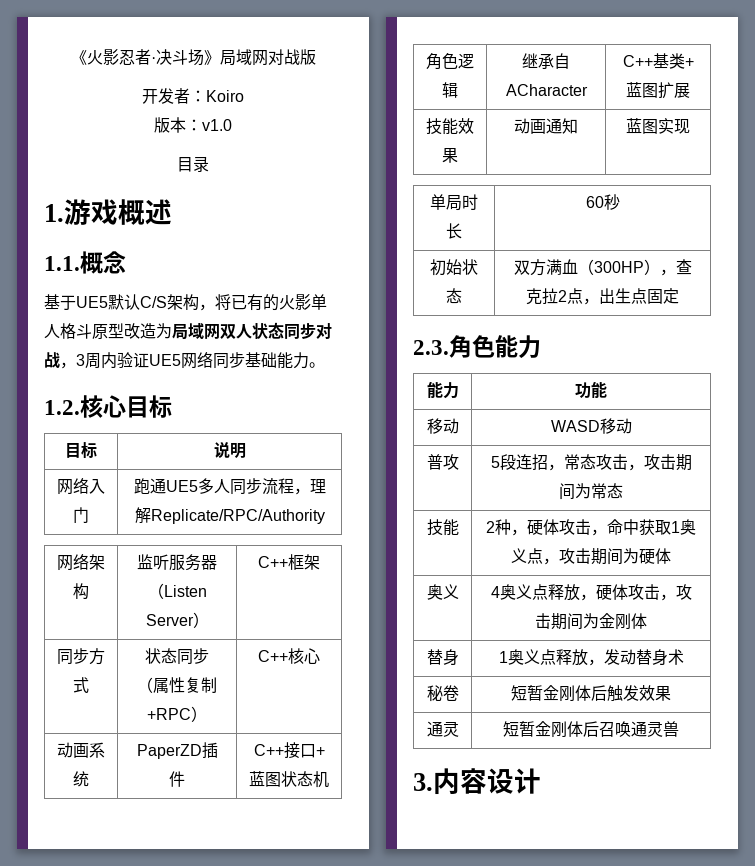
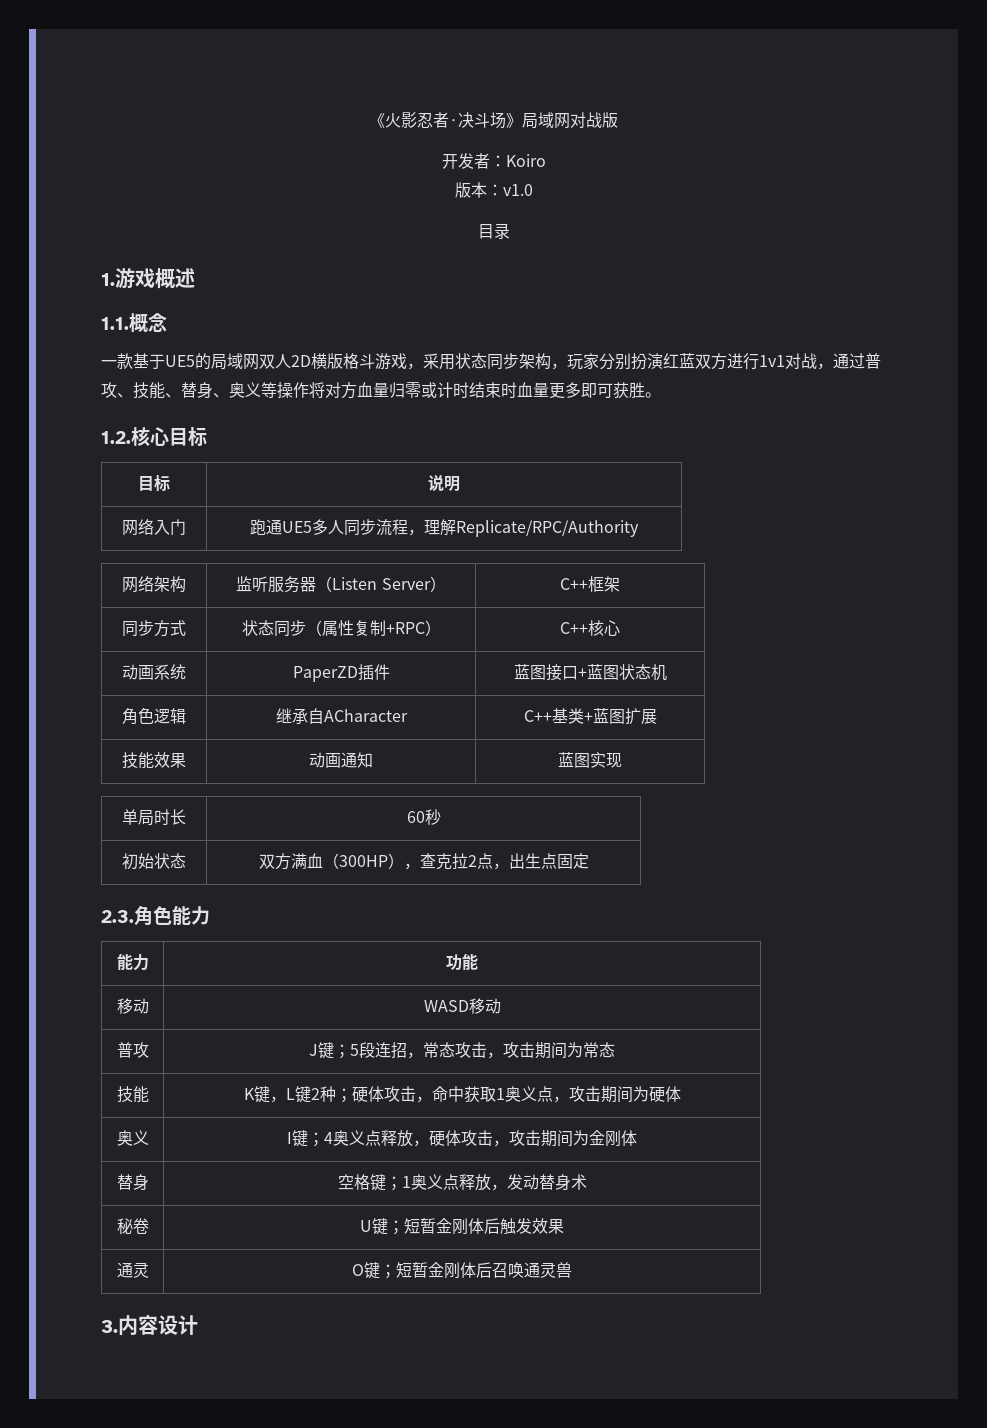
(126, 262) none -> [101,353,133,369] 一款
[108,294,327,311] [44,322,332,340] [44,351,309,369] 默认C/S架构，将已有的火影单人格斗原型改造为局域网双人状态同步对战，3周内验证UE5网络同步基础能力 -> [195,353,881,370] [101,382,645,399] 的局域网双人2D横版格斗游戏，采用状态同步架构，玩家分别扮演红蓝双方进行1v1对战，通过普攻、技能、替身、奥义等操作将对方血量归零或计时结束时血量更多即可获胜
[253,744,284,756] C++ -> [513,664,546,680] 蓝图
(459, 462) none -> [309,1042,350,1059] J键；
[486,519,527,536] 2种， -> [243,1086,352,1103] K键，L键2种；
(459, 591) none -> [287,1130,324,1147] I键；
(459, 657) none -> [337,1174,402,1191] 空格键；
(459, 693) none -> [360,1218,404,1235] U键；
(459, 729) none -> [352,1262,396,1279] O键；

